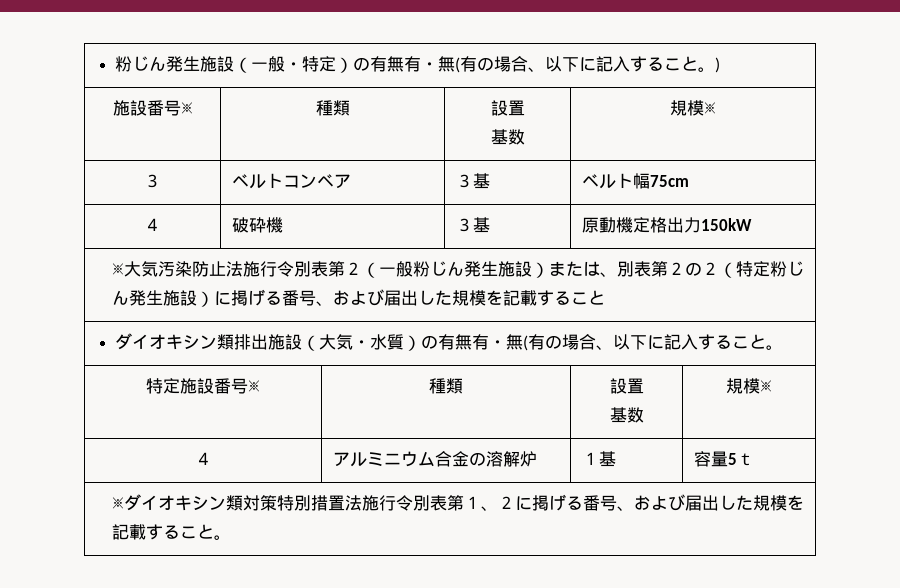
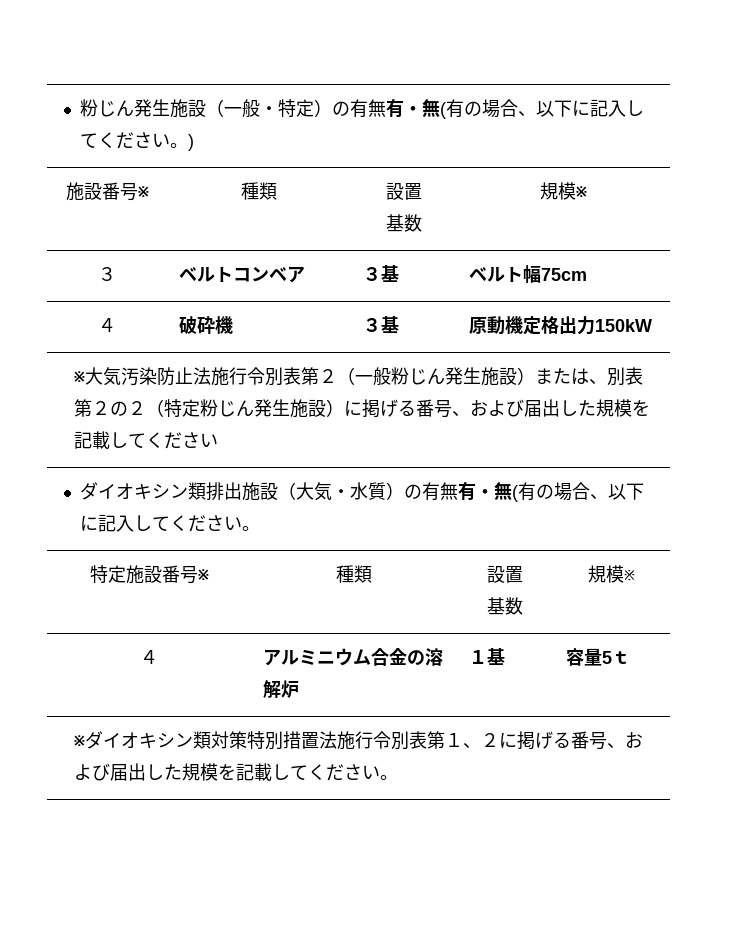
[629,56,698,72] すること -> [625,100,644,116] [79,132,170,149] してください
[536,290,605,306] すること -> [109,432,218,449] してください
[697,334,766,350] すること -> [133,515,242,532] してください
[145,524,214,540] すること -> [271,764,380,781] してください

